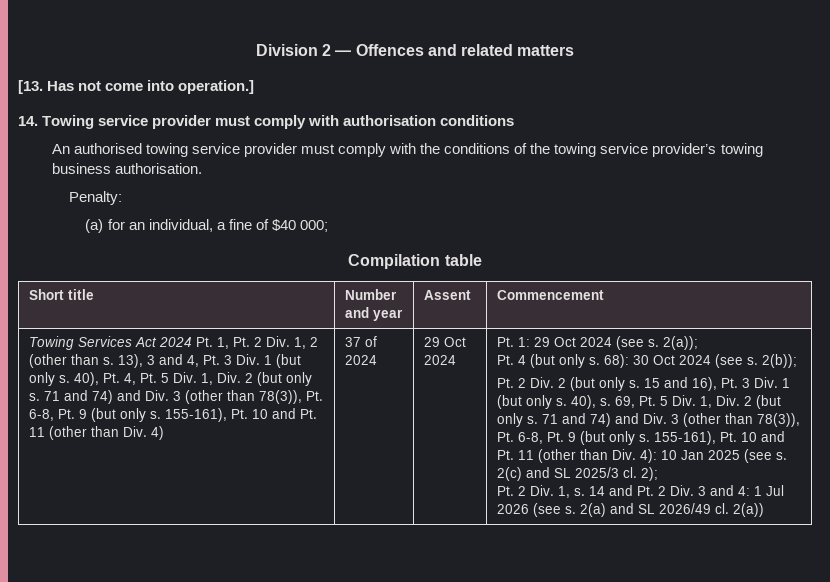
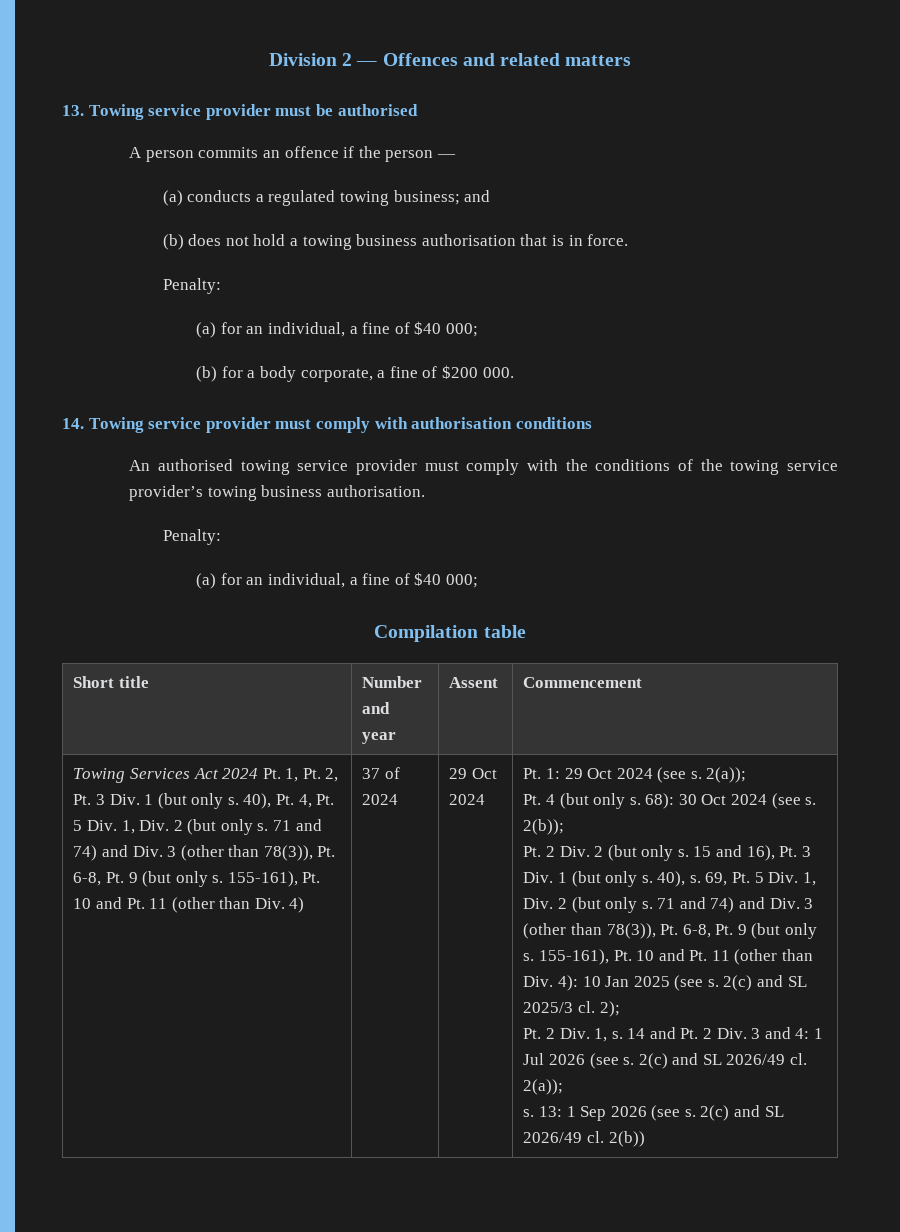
[18,80,255,94] [13. Has not come into operation.] -> [62,104,418,120] [129,146,456,162] [162,190,491,206] [162,234,629,250] [162,278,221,294] [196,321,478,338] [196,365,514,382] 13. Towing service provider must be authorised // A person commits an offence if the person — // (a) conducts a regulated towing business; and // (b) does not hold a towing business authorisation that is in force. // Penalty: // (a) for an individual, a fine of $40 000; // (b) for a body corporate, a fine of $200 000.
[254,336,319,349] [29,354,200,368] 2 Div. 1, 2 (other than s. 13), 3 and 4, -> [325,768,339,782] 2,
[580,503,765,517] 2(a) and SL 2026/49 cl. 2(a)) -> [638,1053,808,1069] [523,1079,564,1095] [523,1105,784,1121] [523,1131,645,1147] 2(c) and SL 2026/49 cl. 2(a)); // s. 13: 1 Sep 2026 (see s. 2(c) and SL 2026/49 cl. 2(b))

